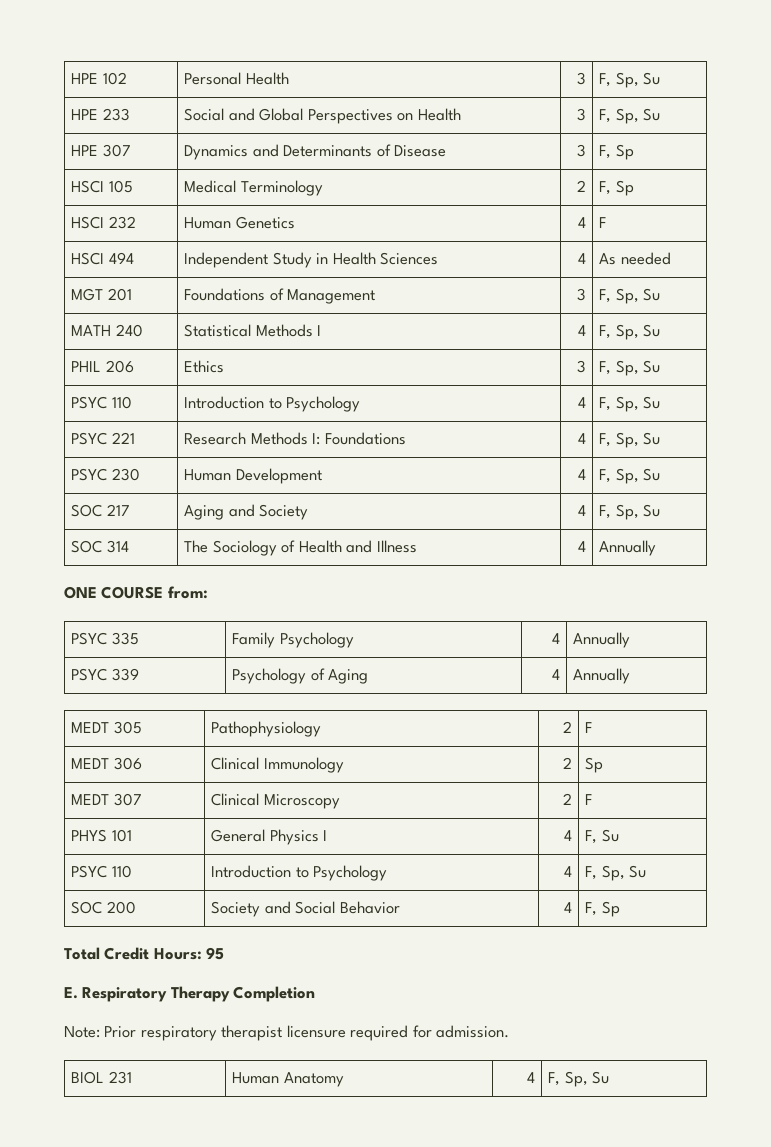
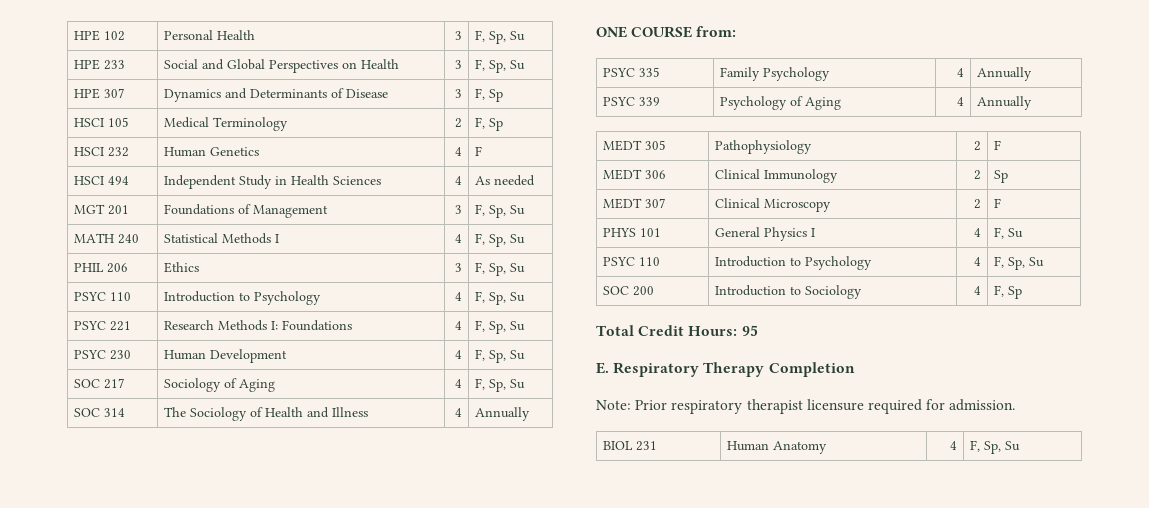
[184,504,309,520] Aging and Society -> [163,378,275,392] Sociology of Aging
[211,901,400,917] Society and Social Behavior -> [714,285,862,299] Introduction to Sociology

